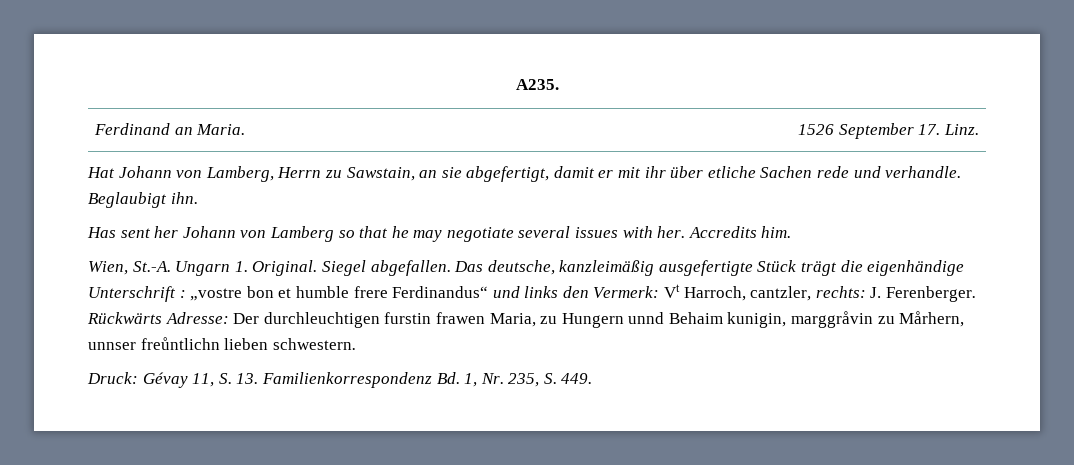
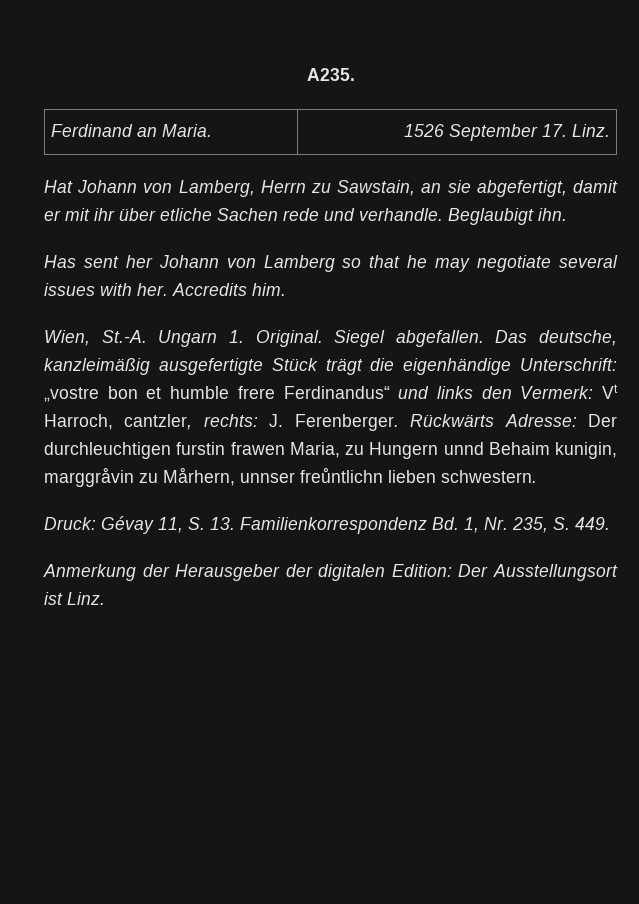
[88,286,186,302] Unterschrift : -> [519,358,617,371] Unterschrift:
(593, 378) none -> [43,564,618,581] [44,592,105,605] // Anmerkung der Herausgeber der digitalen Edition: Der Ausstellungsort ist Linz.

